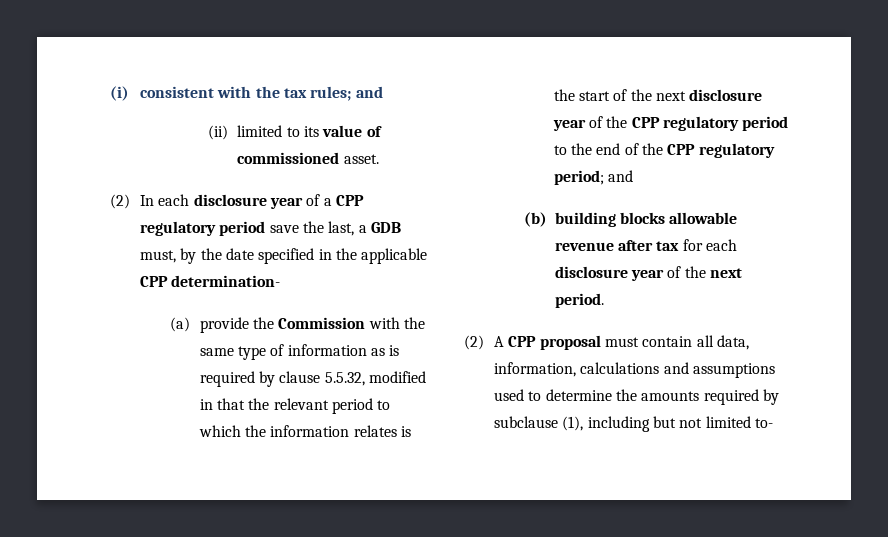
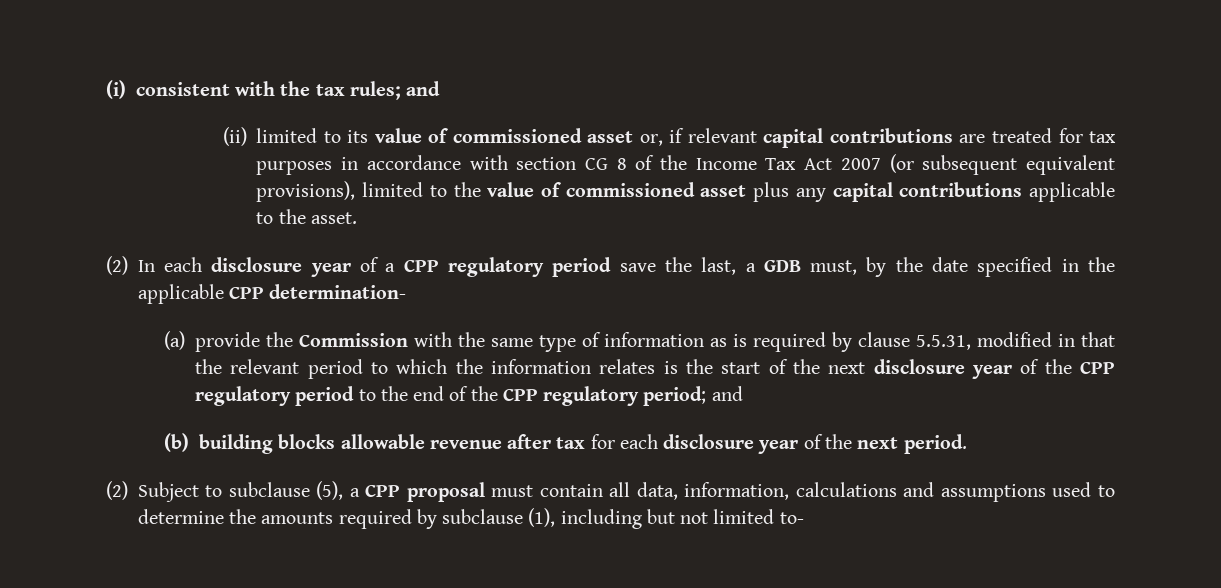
(340, 158) none -> [587,128,1117,148] [256,154,1115,175] [256,181,1115,202] [256,209,306,224] asset or, if relevant capital contributions are treated for tax purposes in accordance with section CG 8 of the Income Tax Act 2007 (or subsequent equivalent provisions), limited to the value of commissioned asset plus any capital contributions applicable to the
[324,372,365,386] 5.5.32, -> [916,335,972,350] 5.5.31,
[493,336,504,347] A -> [137,481,360,502] Subject to subclause (5), a

